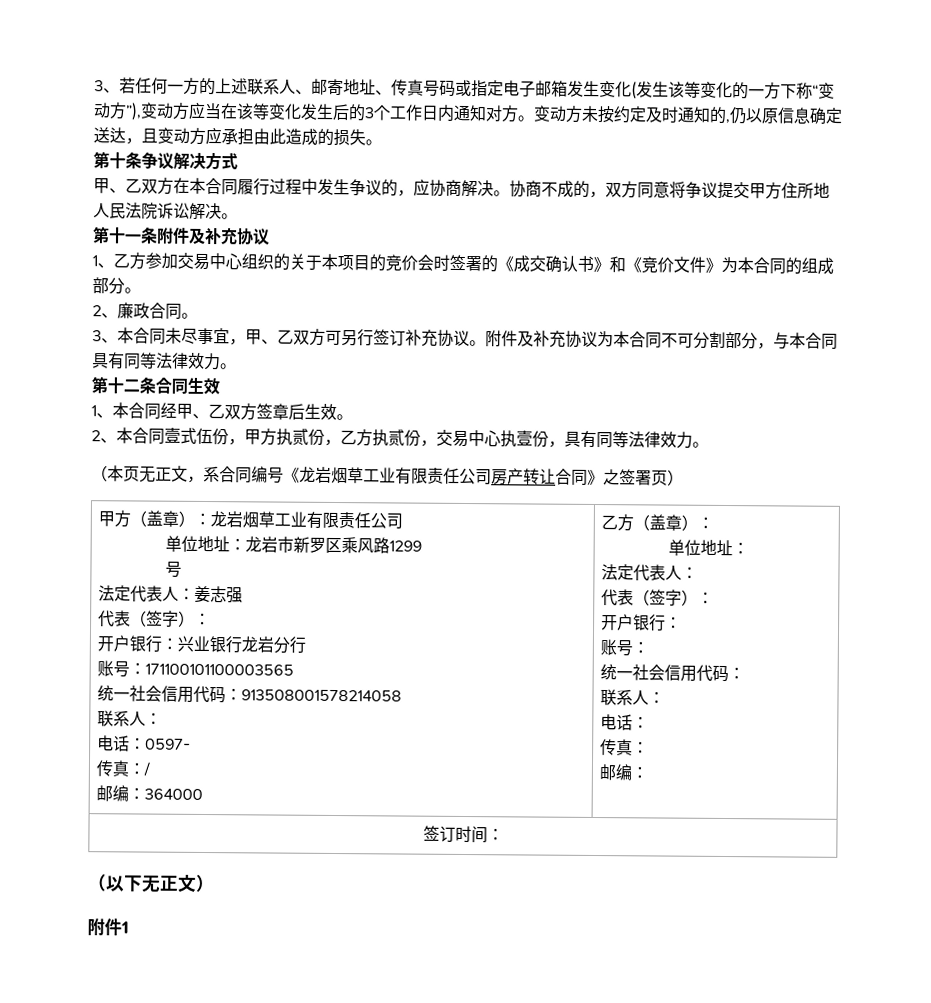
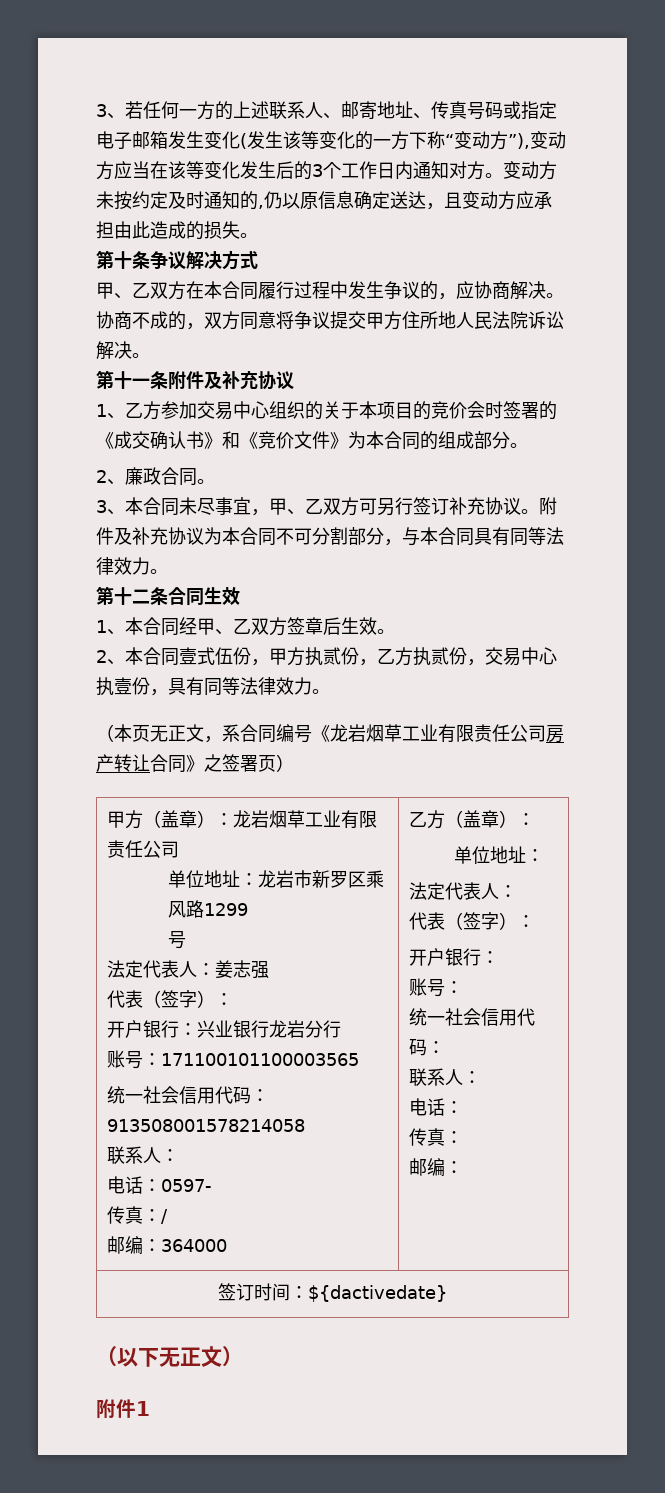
(504, 834) none -> [308,1285,447,1302] ${dactivedate}

